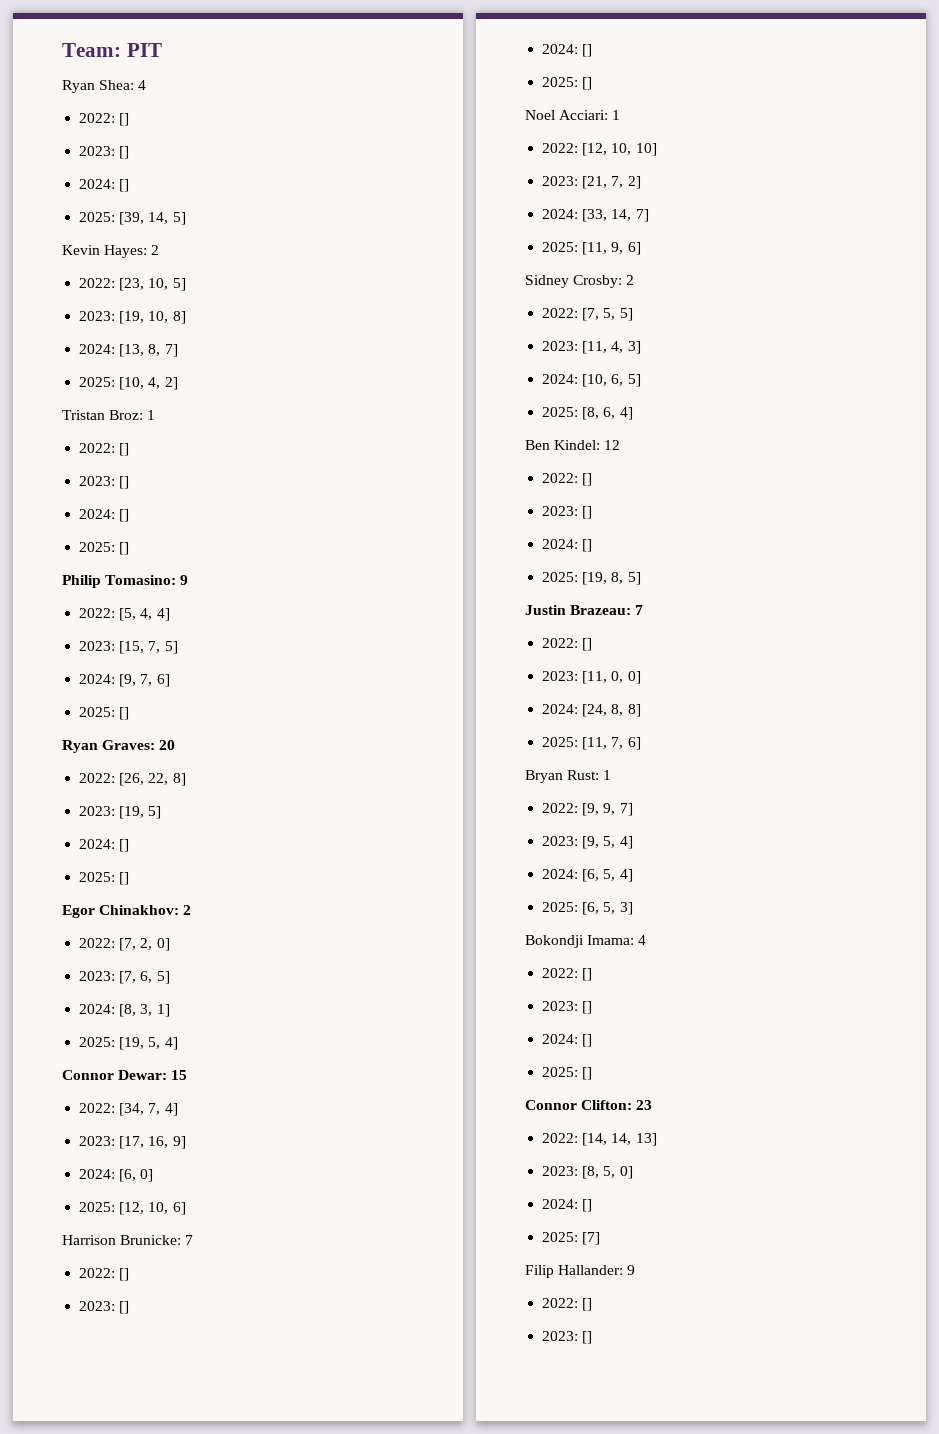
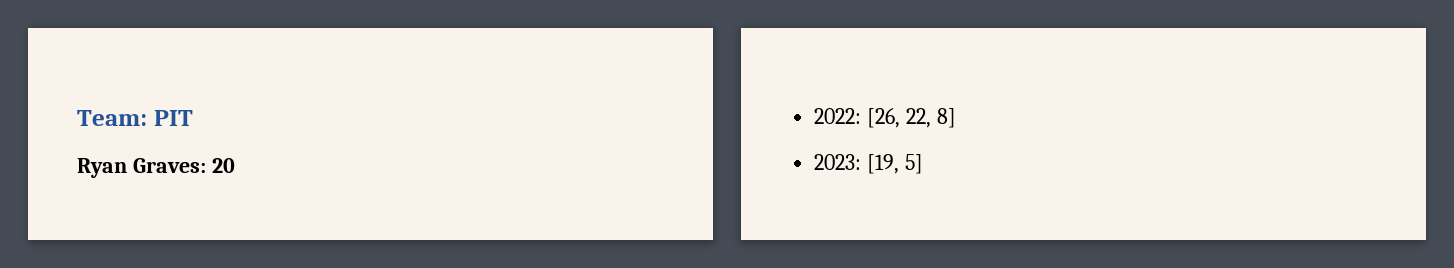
[62,80,147,93] [79,113,130,126] [79,146,130,159] [79,179,130,192] [79,212,186,225] [62,245,160,258] [79,278,186,291] [79,311,186,324] [79,344,178,357] [79,377,178,390] [62,410,156,420] [79,443,130,456] [79,476,130,489] [79,509,130,522] [79,542,130,555] [62,575,189,588] [79,608,170,621] [79,641,178,654] [79,674,170,687] [79,707,130,720] // Ryan Shea: 4 // 2022: [] // 2023: [] // 2024: [] // 2025: [39, 14, 5] // Kevin Hayes: 2 // 2022: [23, 10, 5] // 2023: [19, 10, 8] // 2024: [13, 8, 7] // 2025: [10, 4, 2] // Tristan Broz: 1 // 2022: [] // 2023: [] // 2024: [] // 2025: [] // Philip Tomasino: 9 // 2022: [5, 4, 4] // 2023: [15, 7, 5] // 2024: [9, 7, 6] // 2025: [] -> (193, 118) none
[79,839,130,852] [79,872,130,885] [62,905,192,918] [79,938,170,951] [79,971,170,984] [79,1004,170,1017] [79,1037,178,1050] [62,1070,188,1080] [79,1103,178,1116] [79,1136,186,1149] [79,1169,154,1182] [79,1202,186,1215] [62,1235,194,1245] [79,1268,130,1281] [79,1301,130,1314] [542,44,593,57] [542,77,593,90] [525,110,621,120] [542,143,657,156] [542,176,641,189] [542,209,649,222] [542,242,641,255] [525,275,635,288] [542,308,633,321] [542,341,641,354] [542,374,641,387] [542,407,633,420] [525,440,621,450] [542,473,593,486] [542,506,593,519] [542,539,593,552] [542,572,641,585] [525,605,644,615] [542,638,593,651] [542,671,641,684] [542,704,641,717] [542,737,641,750] [525,770,612,783] [542,803,633,816] [542,836,633,849] [542,869,633,882] [542,902,633,915] [525,935,647,948] [542,968,593,981] [542,1001,593,1014] [542,1034,593,1047] [542,1067,593,1080] [525,1100,653,1110] [542,1133,657,1146] [542,1166,633,1179] [542,1199,593,1212] [542,1232,601,1245] [525,1265,636,1278] [542,1298,593,1311] [542,1331,593,1344] // 2024: [] // 2025: [] // Egor Chinakhov: 2 // 2022: [7, 2, 0] // 2023: [7, 6, 5] // 2024: [8, 3, 1] // 2025: [19, 5, 4] // Connor Dewar: 15 // 2022: [34, 7, 4] // 2023: [17, 16, 9] // 2024: [6, 0] // 2025: [12, 10, 6] // Harrison Brunicke: 7 // 2022: [] // 2023: [] // 2024: [] // 2025: [] // Noel Acciari: 1 // 2022: [12, 10, 10] // 2023: [21, 7, 2] // 2024: [33, 14, 7] // 2025: [11, 9, 6] // Sidney Crosby: 2 // 2022: [7, 5, 5] // 2023: [11, 4, 3] // 2024: [10, 6, 5] // 2025: [8, 6, 4] // Ben Kindel: 12 // 2022: [] // 2023: [] // 2024: [] // 2025: [19, 8, 5] // Justin Brazeau: 7 // 2022: [] // 2023: [11, 0, 0] // 2024: [24, 8, 8] // 2025: [11, 7, 6] // Bryan Rust: 1 // 2022: [9, 9, 7] // 2023: [9, 5, 4] // 2024: [6, 5, 4] // 2025: [6, 5, 3] // Bokondji Imama: 4 // 2022: [] // 2023: [] // 2024: [] // 2025: [] // Connor Clifton: 23 // 2022: [14, 14, 13] // 2023: [8, 5, 0] // 2024: [] // 2025: [7] // Filip Hallander: 9 // 2022: [] // 2023: [] -> (924, 164) none

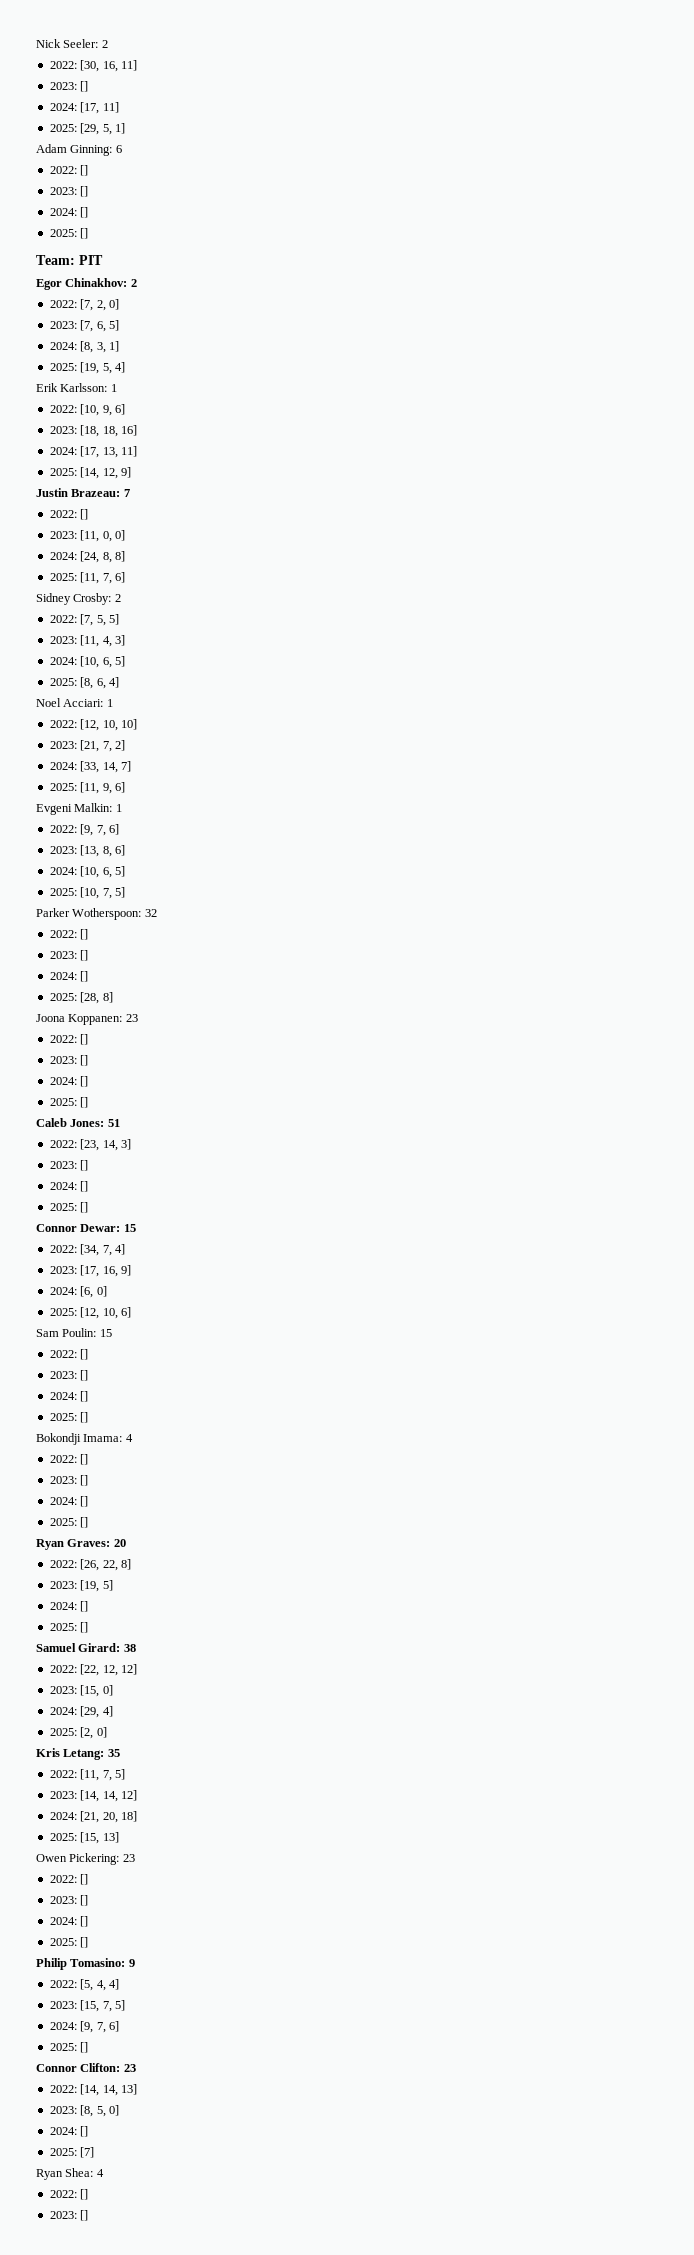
[77,110,193,126] Team: PIT -> [36,39,108,48] [49,60,137,72] [49,81,89,92] [49,102,119,114] [49,123,125,135] [36,144,122,156] [49,165,89,176] [49,186,89,197] [49,207,89,218] [49,228,89,239] [36,255,103,265] [36,278,137,290] [49,299,119,311] [49,320,119,332] [49,341,119,353] [49,362,125,374] [36,383,117,392] [49,404,125,416] [49,425,137,437] [49,446,137,458] [49,467,131,479] [36,488,130,497] [49,509,89,520] [49,530,125,542] [49,551,125,563] [49,572,125,584] [36,593,121,605] [49,614,119,626] [49,635,125,647] [49,656,125,668] [49,677,119,689] [36,698,113,707] [49,719,137,731] [49,740,125,752] [49,761,131,773] [49,782,125,794] [36,803,122,815] [49,824,119,836] [49,845,125,857] [49,866,125,878] [49,887,125,899] [36,908,157,920] [49,929,89,940] [49,950,89,961] [49,971,89,982] [49,992,113,1004] [36,1014,138,1025] [49,1034,89,1045] [49,1055,89,1066] [49,1076,89,1087] [49,1097,89,1108] [36,1118,120,1127] [49,1139,131,1151] [49,1160,89,1171] [49,1181,89,1192] [49,1202,89,1213] [36,1224,136,1232] [49,1244,125,1256] [49,1265,131,1277] [49,1286,107,1298] [49,1307,131,1319] [36,1328,112,1337] [49,1349,89,1360] [49,1370,89,1381] [49,1391,89,1402] [49,1412,89,1423] [36,1433,133,1445] [49,1454,89,1465] [49,1475,89,1486] [49,1496,89,1507] [49,1517,89,1528] Nick Seeler: 2 // 2022: [30, 16, 11] // 2023: [] // 2024: [17, 11] // 2025: [29, 5, 1] // Adam Ginning: 6 // 2022: [] // 2023: [] // 2024: [] // 2025: [] // Team: PIT // Egor Chinakhov: 2 // 2022: [7, 2, 0] // 2023: [7, 6, 5] // 2024: [8, 3, 1] // 2025: [19, 5, 4] // Erik Karlsson: 1 // 2022: [10, 9, 6] // 2023: [18, 18, 16] // 2024: [17, 13, 11] // 2025: [14, 12, 9] // Justin Brazeau: 7 // 2022: [] // 2023: [11, 0, 0] // 2024: [24, 8, 8] // 2025: [11, 7, 6] // Sidney Crosby: 2 // 2022: [7, 5, 5] // 2023: [11, 4, 3] // 2024: [10, 6, 5] // 2025: [8, 6, 4] // Noel Acciari: 1 // 2022: [12, 10, 10] // 2023: [21, 7, 2] // 2024: [33, 14, 7] // 2025: [11, 9, 6] // Evgeni Malkin: 1 // 2022: [9, 7, 6] // 2023: [13, 8, 6] // 2024: [10, 6, 5] // 2025: [10, 7, 5] // Parker Wotherspoon: 32 // 2022: [] // 2023: [] // 2024: [] // 2025: [28, 8] // Joona Koppanen: 23 // 2022: [] // 2023: [] // 2024: [] // 2025: [] // Caleb Jones: 51 // 2022: [23, 14, 3] // 2023: [] // 2024: [] // 2025: [] // Connor Dewar: 15 // 2022: [34, 7, 4] // 2023: [17, 16, 9] // 2024: [6, 0] // 2025: [12, 10, 6] // Sam Poulin: 15 // 2022: [] // 2023: [] // 2024: [] // 2025: [] // Bokondji Imama: 4 // 2022: [] // 2023: [] // 2024: [] // 2025: []
(924, 164) none -> [49,1601,89,1612] [49,1622,89,1633] [36,1643,136,1652] [49,1664,137,1676] [49,1685,113,1697] [49,1706,113,1718] [49,1727,107,1739] [36,1748,120,1760] [49,1769,125,1781] [49,1790,137,1802] [49,1811,137,1823] [49,1832,119,1844] [36,1853,135,1865] [49,1874,89,1885] [49,1895,89,1906] [49,1916,89,1927] [49,1937,89,1948] [36,1958,135,1970] [49,1979,119,1991] [49,2000,125,2012] [49,2021,119,2033] [49,2042,89,2053] [36,2063,136,2072] [49,2084,137,2096] [49,2105,119,2117] [49,2126,89,2137] [49,2147,95,2158] [36,2168,104,2180] [49,2189,89,2200] [49,2210,89,2221] // 2024: [] // 2025: [] // Samuel Girard: 38 // 2022: [22, 12, 12] // 2023: [15, 0] // 2024: [29, 4] // 2025: [2, 0] // Kris Letang: 35 // 2022: [11, 7, 5] // 2023: [14, 14, 12] // 2024: [21, 20, 18] // 2025: [15, 13] // Owen Pickering: 23 // 2022: [] // 2023: [] // 2024: [] // 2025: [] // Philip Tomasino: 9 // 2022: [5, 4, 4] // 2023: [15, 7, 5] // 2024: [9, 7, 6] // 2025: [] // Connor Clifton: 23 // 2022: [14, 14, 13] // 2023: [8, 5, 0] // 2024: [] // 2025: [7] // Ryan Shea: 4 // 2022: [] // 2023: []

